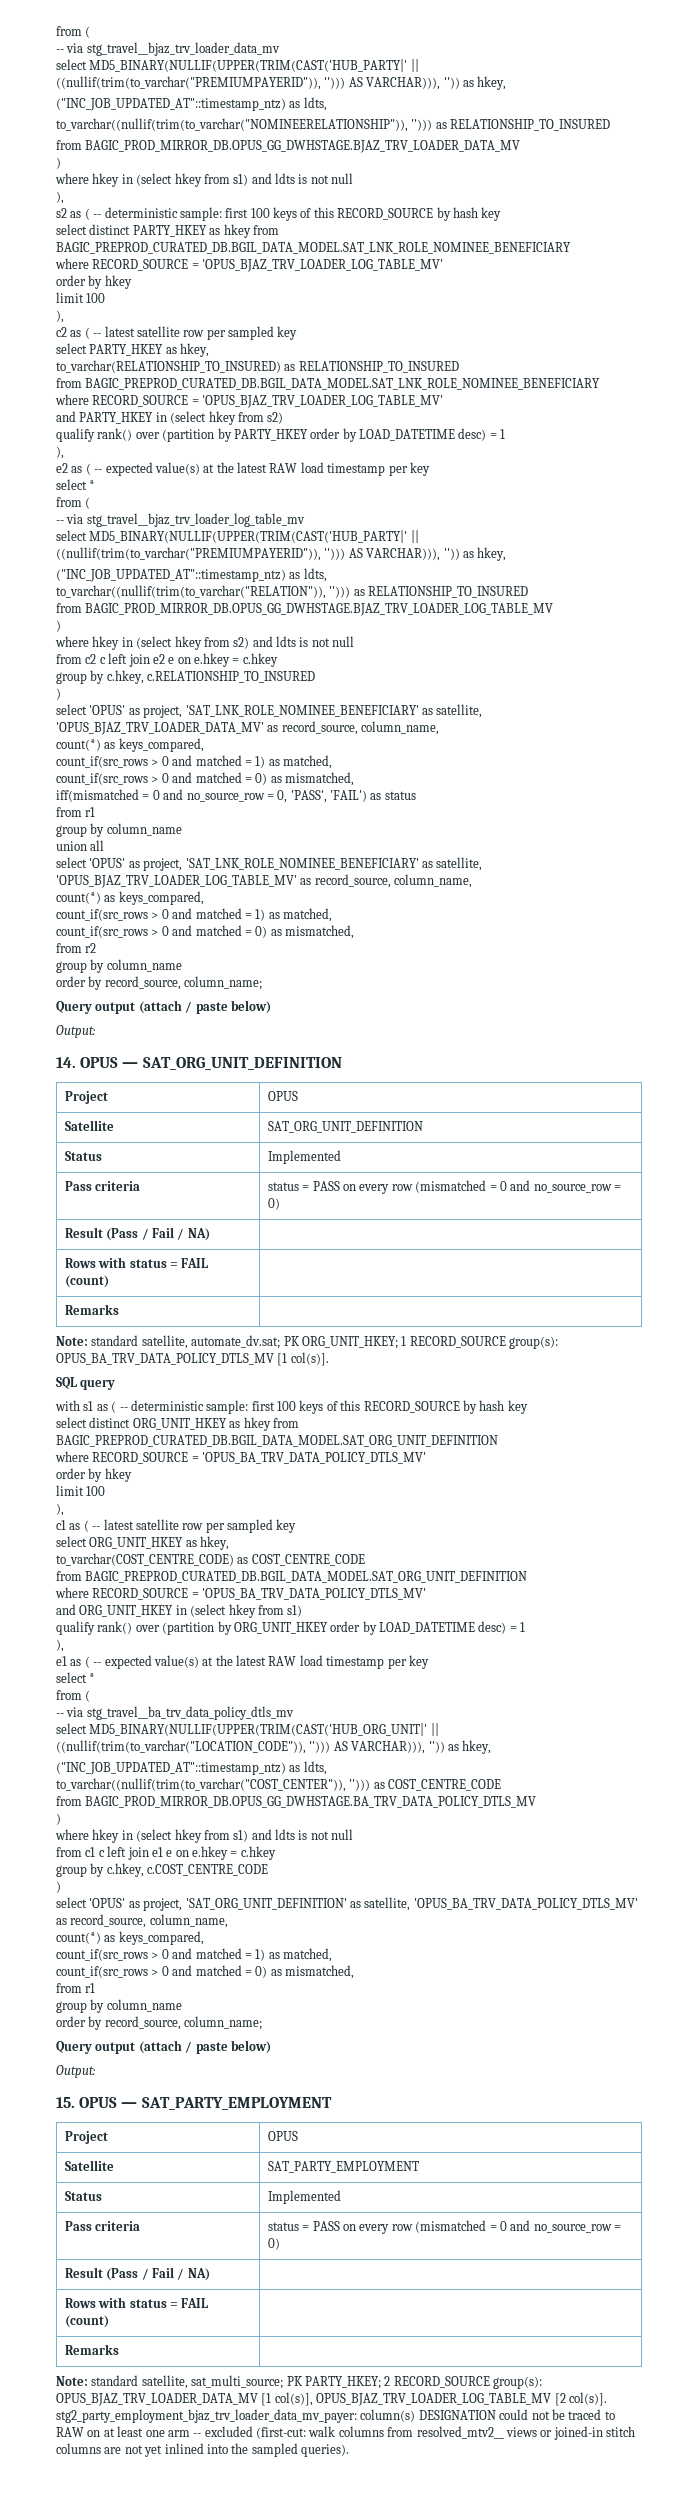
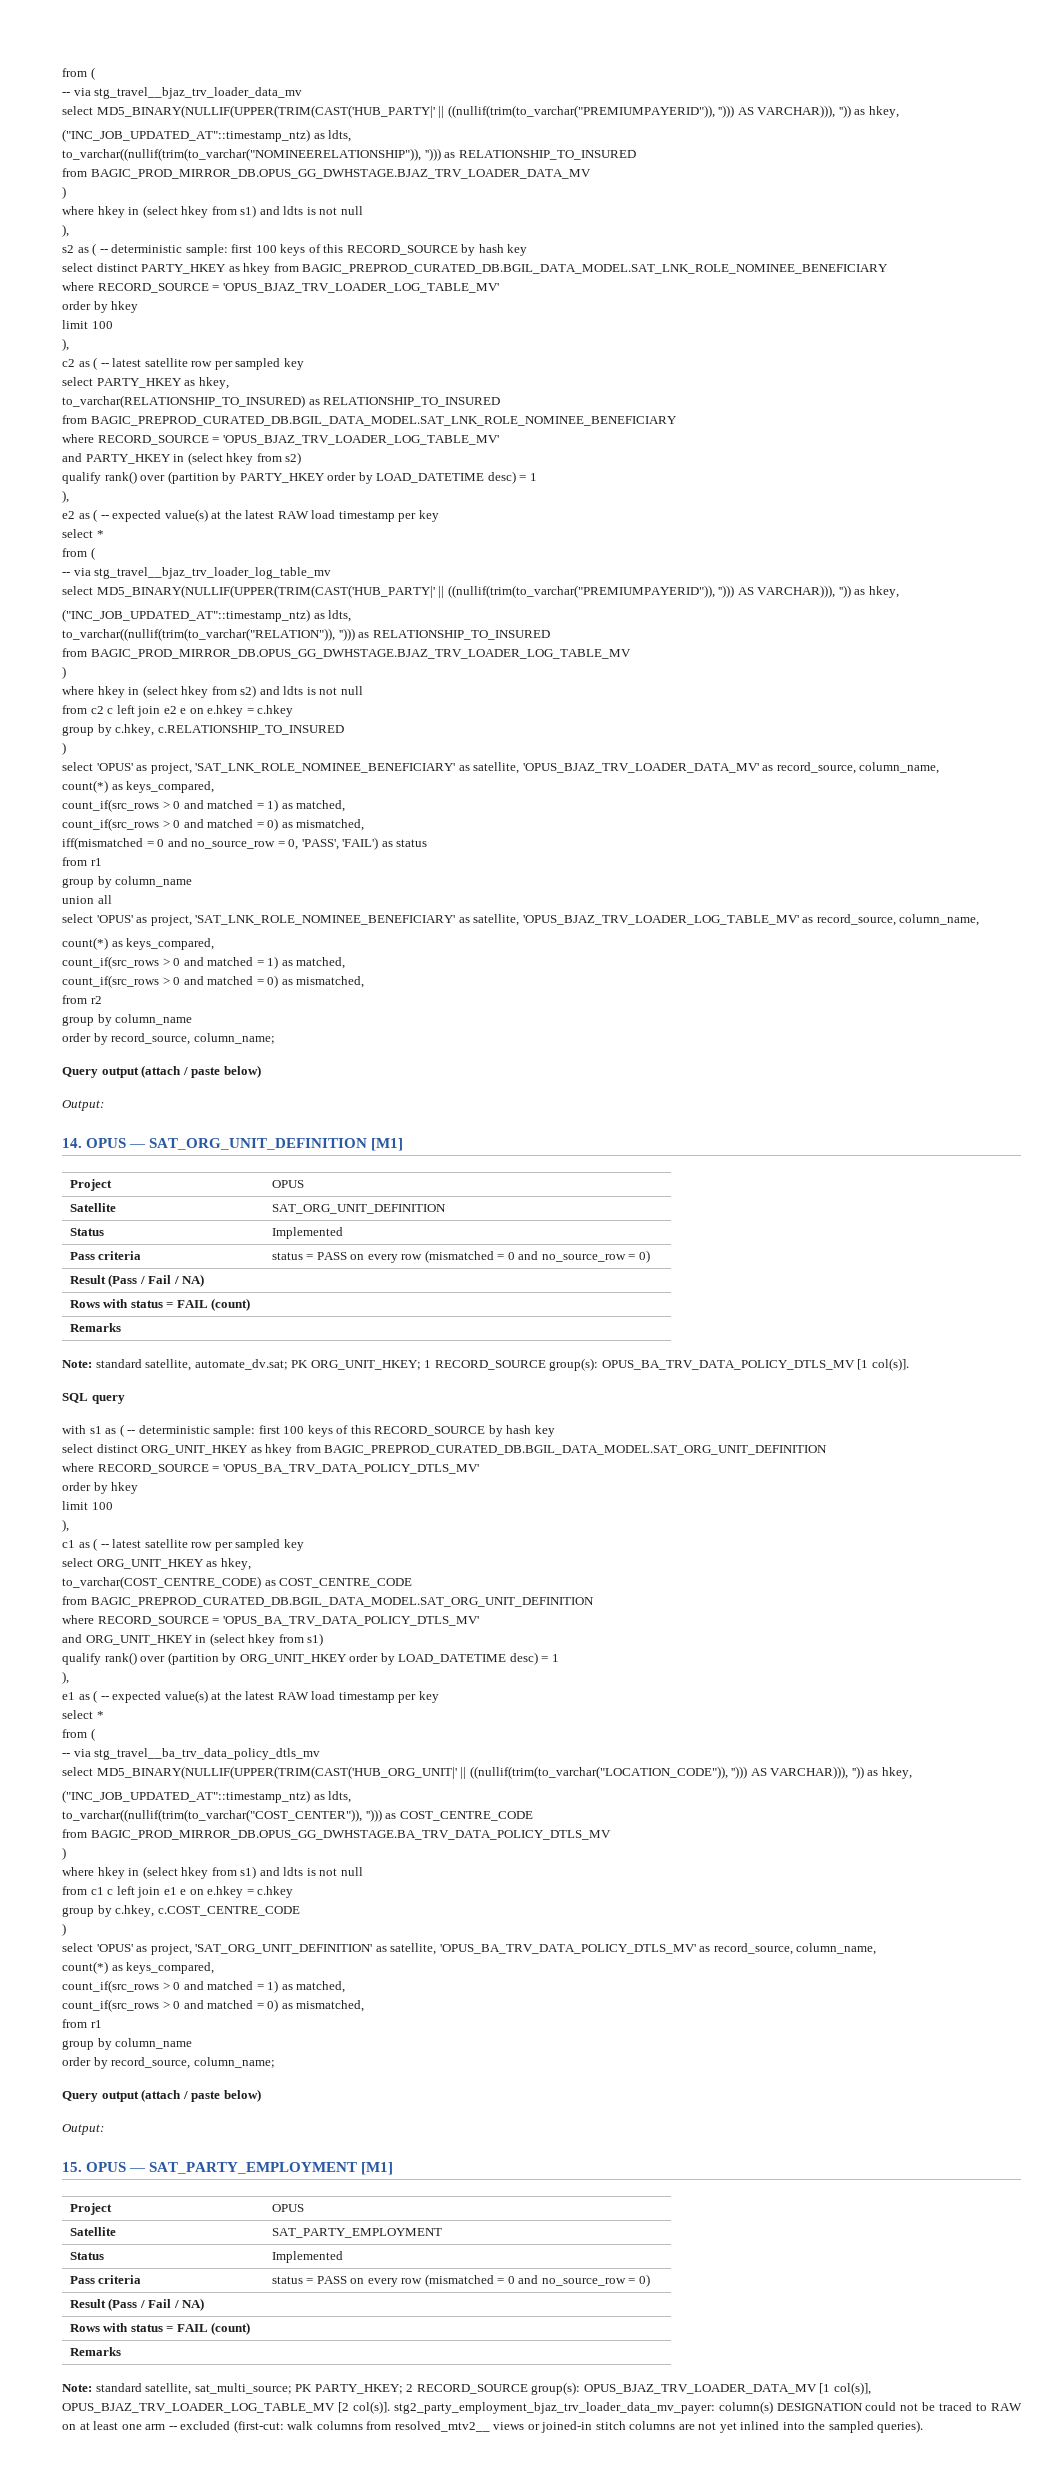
(342, 1063) none -> [371,1138,404,1151] [M1]
(332, 2103) none -> [361,2162,394,2175] [M1]

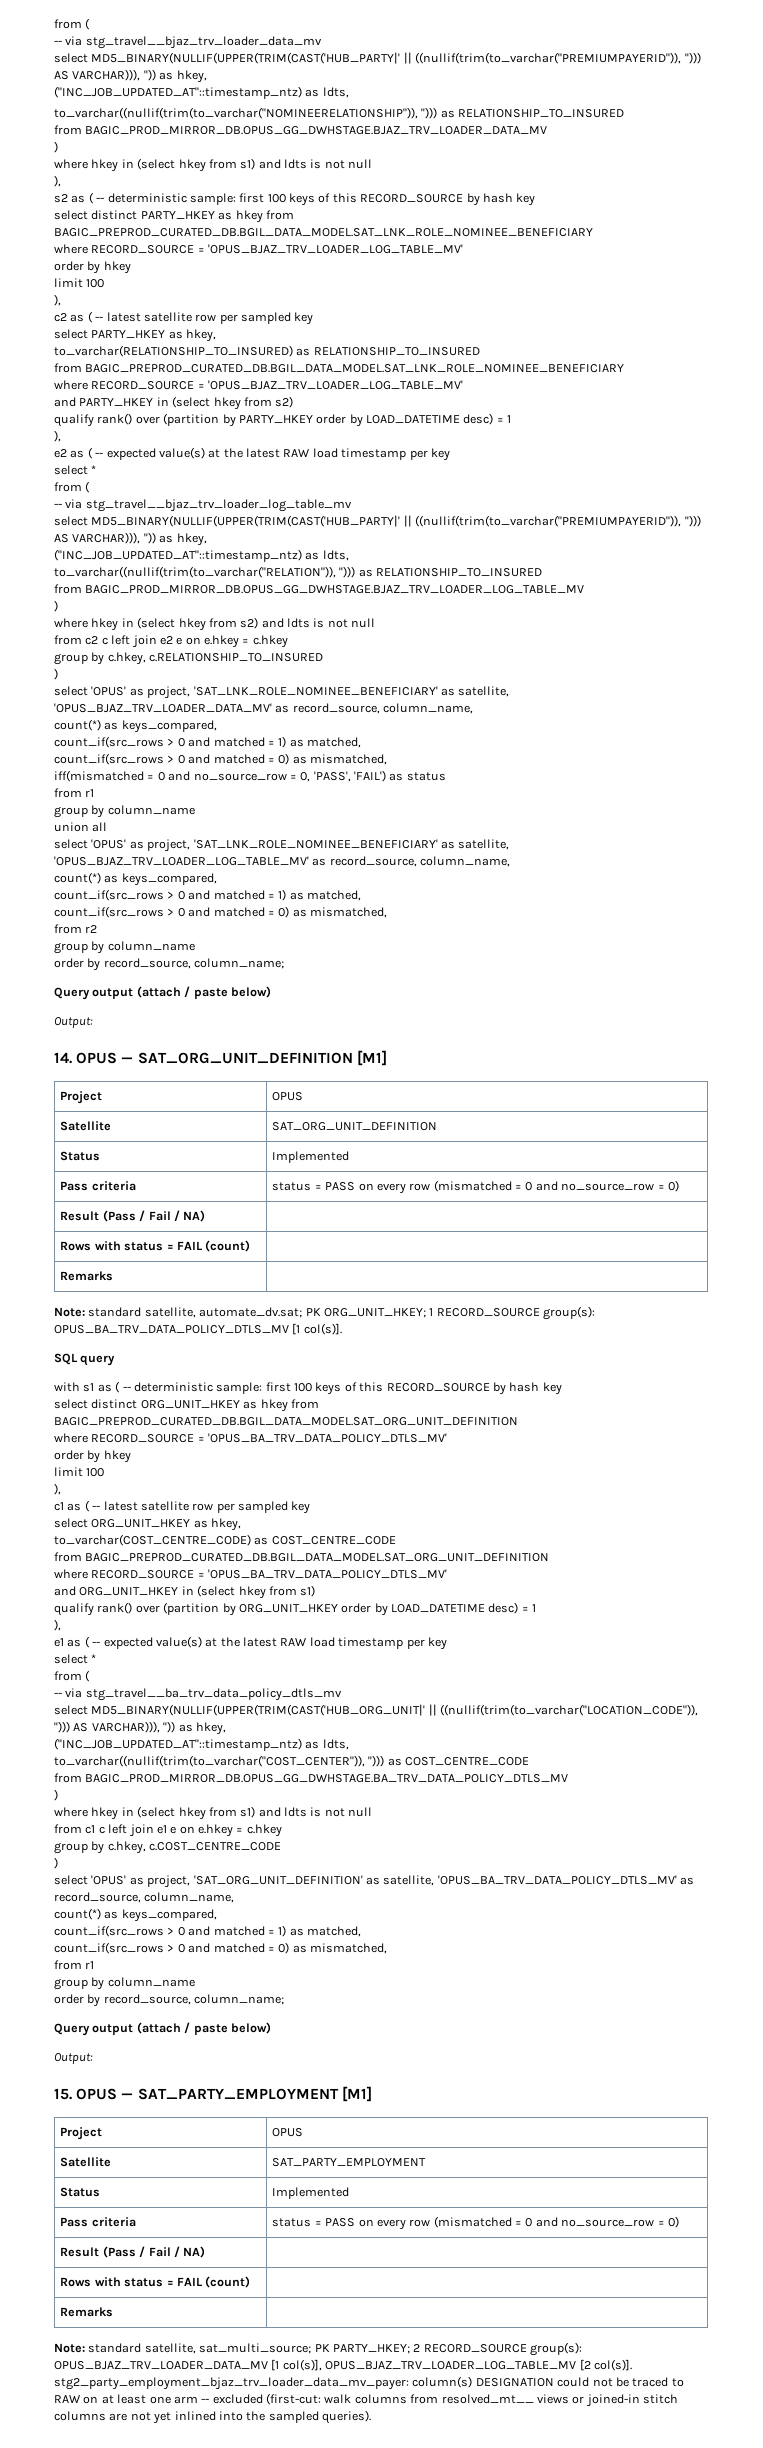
[394,2421,490,2432] resolved_mtv2__ -> [441,2394,534,2404] resolved_mt__

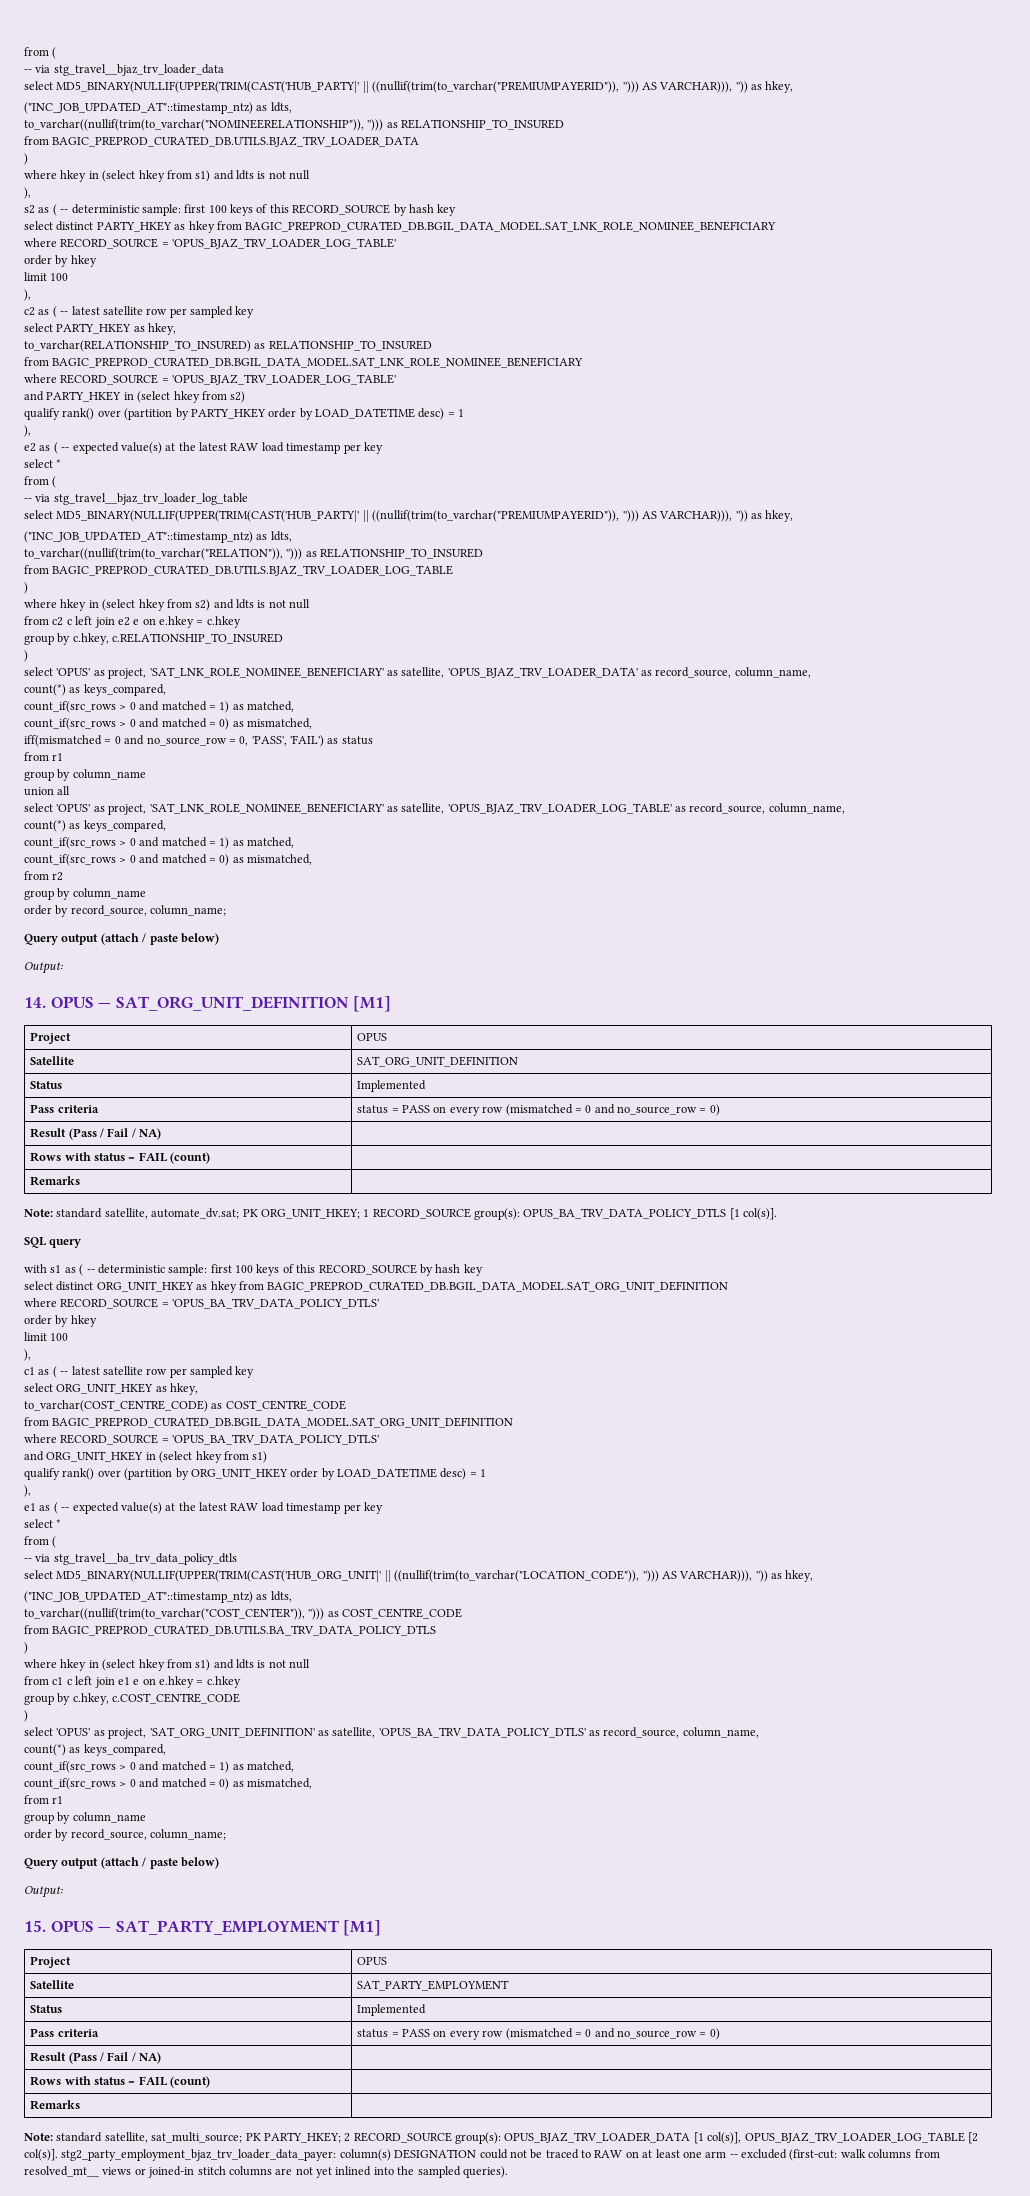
[54,18,91,30] [54,36,322,49] from ( // -- via stg_travel__bjaz_trv_loader_data_mv -> [24,47,57,59] [24,64,224,76] from ( // -- via stg_travel__bjaz_trv_loader_data
[85,126,548,135] BAGIC_PROD_MIRROR_DB.OPUS_GG_DWHSTAGE.BJAZ_TRV_LOADER_DATA_MV -> [52,136,420,147] BAGIC_PREPROD_CURATED_DB.UTILS.BJAZ_TRV_LOADER_DATA
[208,244,464,254] 'OPUS_BJAZ_TRV_LOADER_LOG_TABLE_MV' -> [172,238,397,249] 'OPUS_BJAZ_TRV_LOADER_LOG_TABLE'
[208,380,464,390] 'OPUS_BJAZ_TRV_LOADER_LOG_TABLE_MV' -> [172,374,397,385] 'OPUS_BJAZ_TRV_LOADER_LOG_TABLE'
[85,499,352,512] stg_travel__bjaz_trv_loader_log_table_mv -> [53,493,248,505] stg_travel__bjaz_trv_loader_log_table
[85,585,585,594] BAGIC_PROD_MIRROR_DB.OPUS_GG_DWHSTAGE.BJAZ_TRV_LOADER_LOG_TABLE_MV -> [52,565,454,576] BAGIC_PREPROD_CURATED_DB.UTILS.BJAZ_TRV_LOADER_LOG_TABLE
[54,703,272,713] 'OPUS_BJAZ_TRV_LOADER_DATA_MV' -> [447,667,638,678] 'OPUS_BJAZ_TRV_LOADER_DATA'
[54,856,309,866] 'OPUS_BJAZ_TRV_LOADER_LOG_TABLE_MV' -> [447,803,672,814] 'OPUS_BJAZ_TRV_LOADER_LOG_TABLE'
[54,1325,289,1334] OPUS_BA_TRV_DATA_POLICY_DTLS_MV -> [523,1208,727,1219] OPUS_BA_TRV_DATA_POLICY_DTLS
[208,1433,448,1443] 'OPUS_BA_TRV_DATA_POLICY_DTLS_MV' -> [172,1298,380,1309] 'OPUS_BA_TRV_DATA_POLICY_DTLS'
[208,1569,448,1579] 'OPUS_BA_TRV_DATA_POLICY_DTLS_MV' -> [172,1434,380,1445] 'OPUS_BA_TRV_DATA_POLICY_DTLS'
[85,1688,342,1701] stg_travel__ba_trv_data_policy_dtls_mv -> [53,1553,237,1565] stg_travel__ba_trv_data_policy_dtls
[85,1774,569,1783] BAGIC_PROD_MIRROR_DB.OPUS_GG_DWHSTAGE.BA_TRV_DATA_POLICY_DTLS_MV -> [52,1625,437,1636] BAGIC_PREPROD_CURATED_DB.UTILS.BA_TRV_DATA_POLICY_DTLS
[437,1875,677,1885] 'OPUS_BA_TRV_DATA_POLICY_DTLS_MV' -> [378,1727,586,1738] 'OPUS_BA_TRV_DATA_POLICY_DTLS'
[54,2361,268,2370] OPUS_BJAZ_TRV_LOADER_DATA_MV -> [504,2132,691,2143] OPUS_BJAZ_TRV_LOADER_DATA
[325,2361,577,2370] OPUS_BJAZ_TRV_LOADER_LOG_TABLE_MV -> [744,2132,965,2143] OPUS_BJAZ_TRV_LOADER_LOG_TABLE
[54,2377,409,2390] stg2_party_employment_bjaz_trv_loader_data_mv_payer: -> [61,2149,337,2161] stg2_party_employment_bjaz_trv_loader_data_payer:

